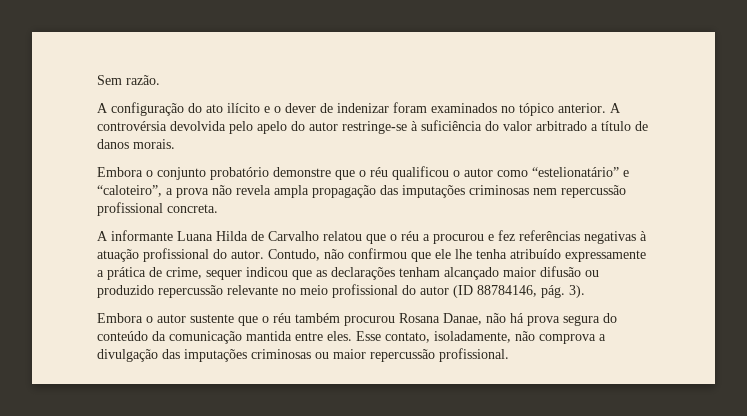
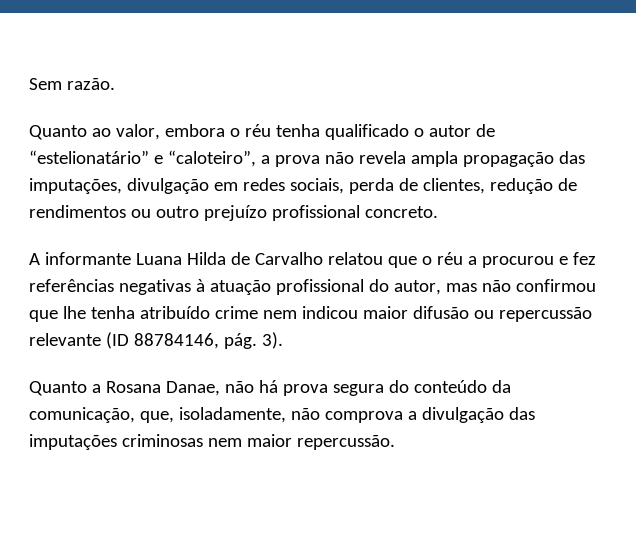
[97,102,621,116] [97,120,648,134] [97,139,175,149] [97,166,528,180] A configuração do ato ilícito e o dever de indenizar foram examinados no tópico anterior. A controvérsia devolvida pelo apelo do autor restringe-se à suficiência do valor arbitrado a título de danos morais. // Embora o conjunto probatório demonstre que o réu qualificou o autor como -> [29,124,495,140] Quanto ao valor, embora o réu tenha qualificado o autor de
[402,185,626,198] [97,202,218,216] imputações criminosas nem repercussão profissional concreta. -> [29,178,577,194] [29,205,438,221] imputações, divulgação em redes sociais, perda de clientes, redução de rendimentos ou outro prejuízo profissional concreto.
[231,249,320,261] autor. Contudo, -> [393,280,477,295] autor, mas
[435,249,451,259] ele -> (58, 316) none
[565,250,646,262] [97,267,499,280] expressamente a prática de crime, sequer indicou que as declarações tenham alcançado -> [214,306,358,319] crime nem indicou
[97,285,154,298] produzido -> (494, 314) none
[282,284,449,298] no meio profissional do autor -> (101, 339) none
[97,313,395,326] Embora o autor sustente que o réu também procurou -> [29,381,101,396] Quanto a
[169,331,430,344] comunicação mantida entre eles. Esse contato, -> [29,407,174,423] comunicação, que,
[315,348,509,362] ou maior repercussão profissional. -> [207,434,395,450] nem maior repercussão.

